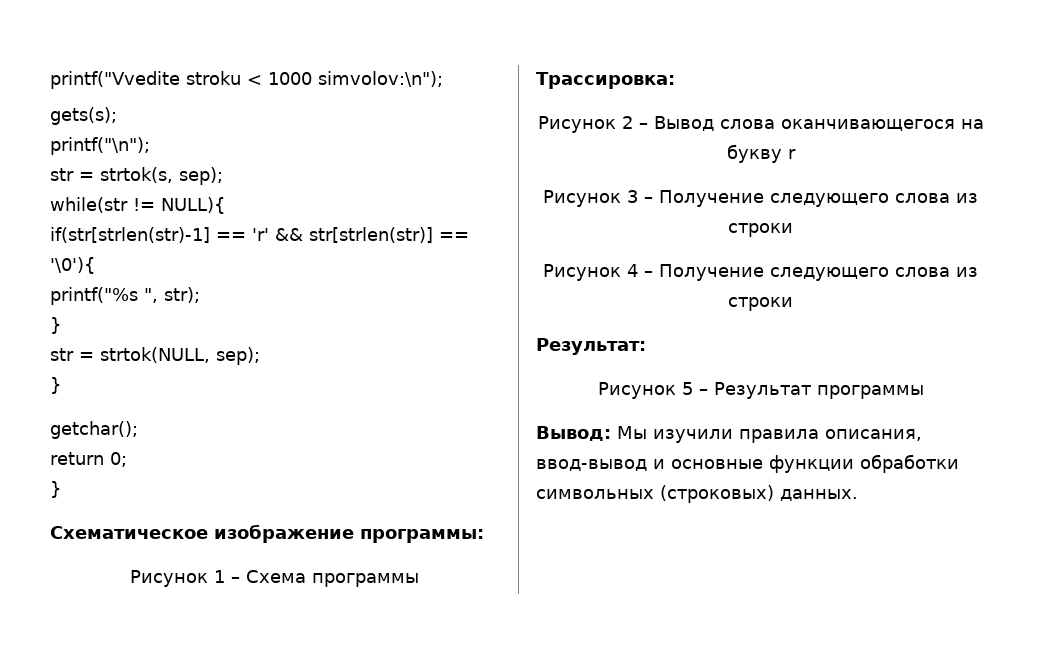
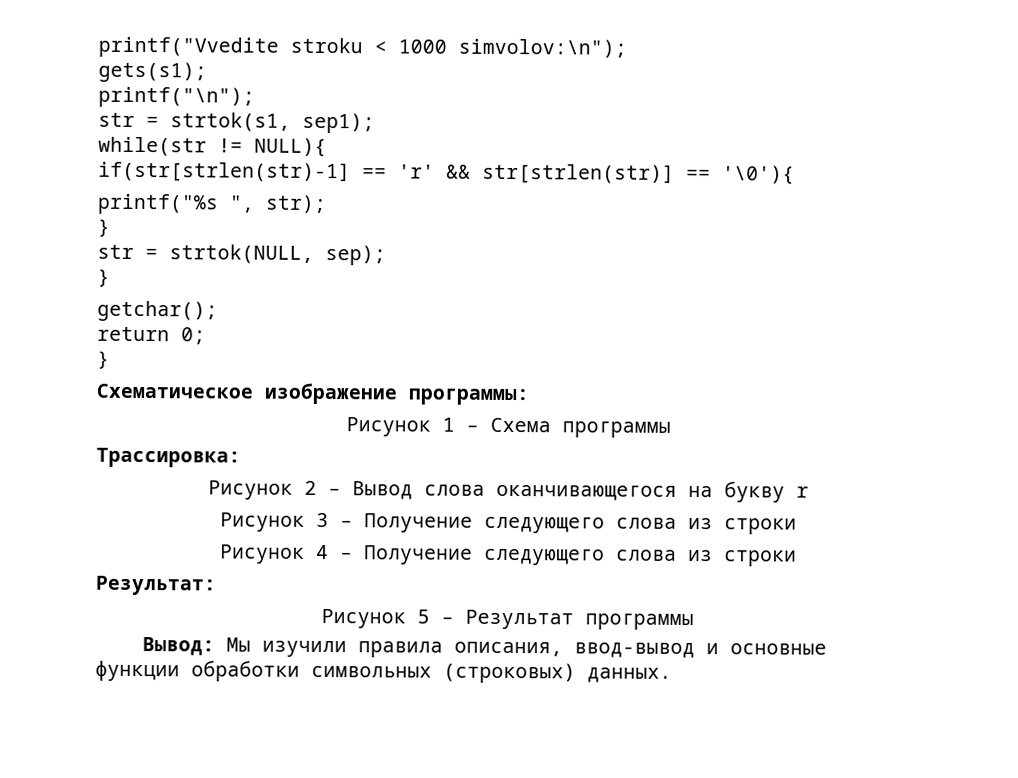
[50,107,117,125] gets(s); -> [98,61,207,83] gets(s1);
[100,167,223,185] strtok(s, sep); -> [170,112,375,134] strtok(s1, sep1);

